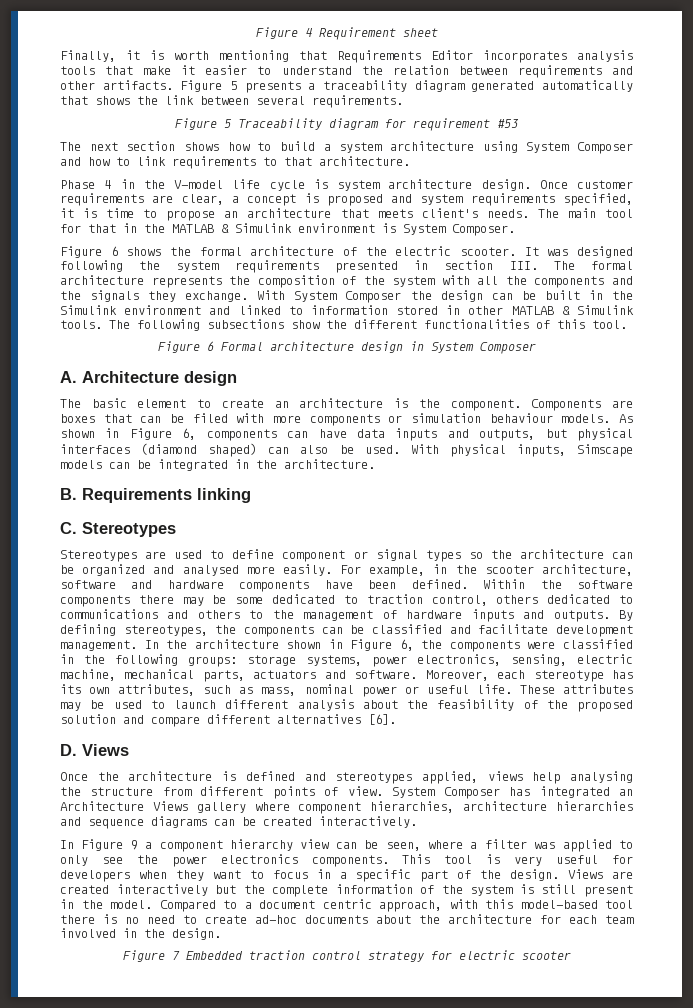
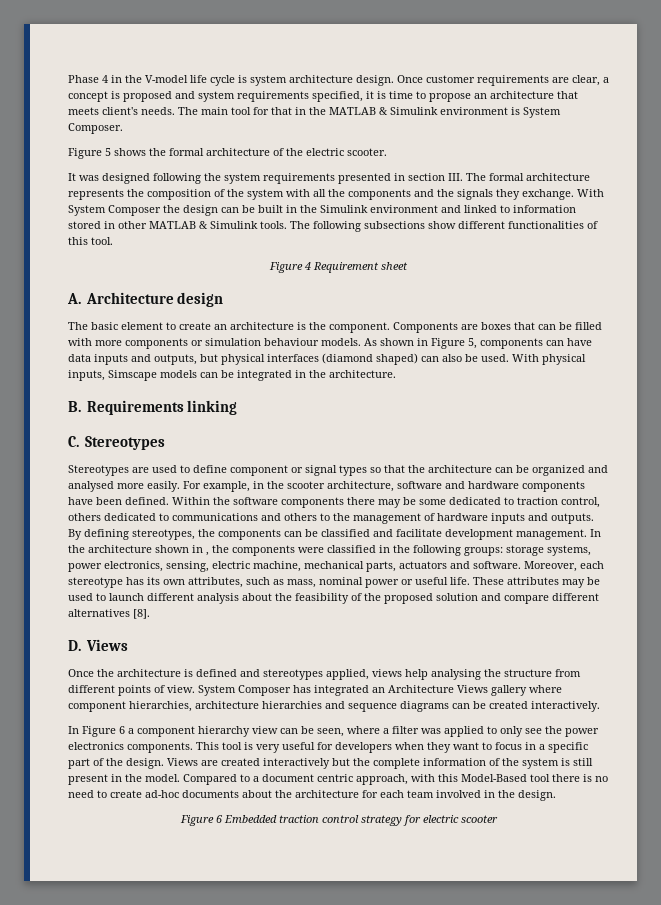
[255,27,438,40] [60,50,633,63] [60,65,633,78] [60,80,633,93] [60,95,403,108] [175,118,519,131] [60,141,633,154] [60,156,410,169] Figure 4 Requirement sheet // Finally, it is worth mentioning that Requirements Editor incorporates analysis tools that make it easier to understand the relation between requirements and other artifacts. Figure 5 presents a traceability diagram generated automatically that shows the link between several requirements. // Figure 5 Traceability diagram for requirement #53 // The next section shows how to build a system architecture using System Composer and how to link requirements to that architecture. // -> (68, 79) none
[110,246,118,256] 6 -> [105,148,111,156] 5
(516, 251) none -> (387, 152) //
[326,320,347,329] the -> (456, 225) none
[206,341,536,354] 6 Formal architecture design in System Composer -> [304,262,408,273] 4 Requirement sheet
[192,413,228,423] filed -> [575,322,602,330] filled
[182,428,197,440] 6, -> [468,338,477,349] 5,
(483, 555) none -> [384,465,405,473] that
[350,639,414,651] Figure 6, -> [206,552,209,556] ,
[368,714,396,725] [6]. -> [133,609,150,619] [8].
[130,840,138,850] 9 -> [119,726,125,734] 6
[520,900,598,909] model-based -> [461,774,527,782] Model-Based
[171,951,180,960] 7 -> [215,815,223,823] 6

